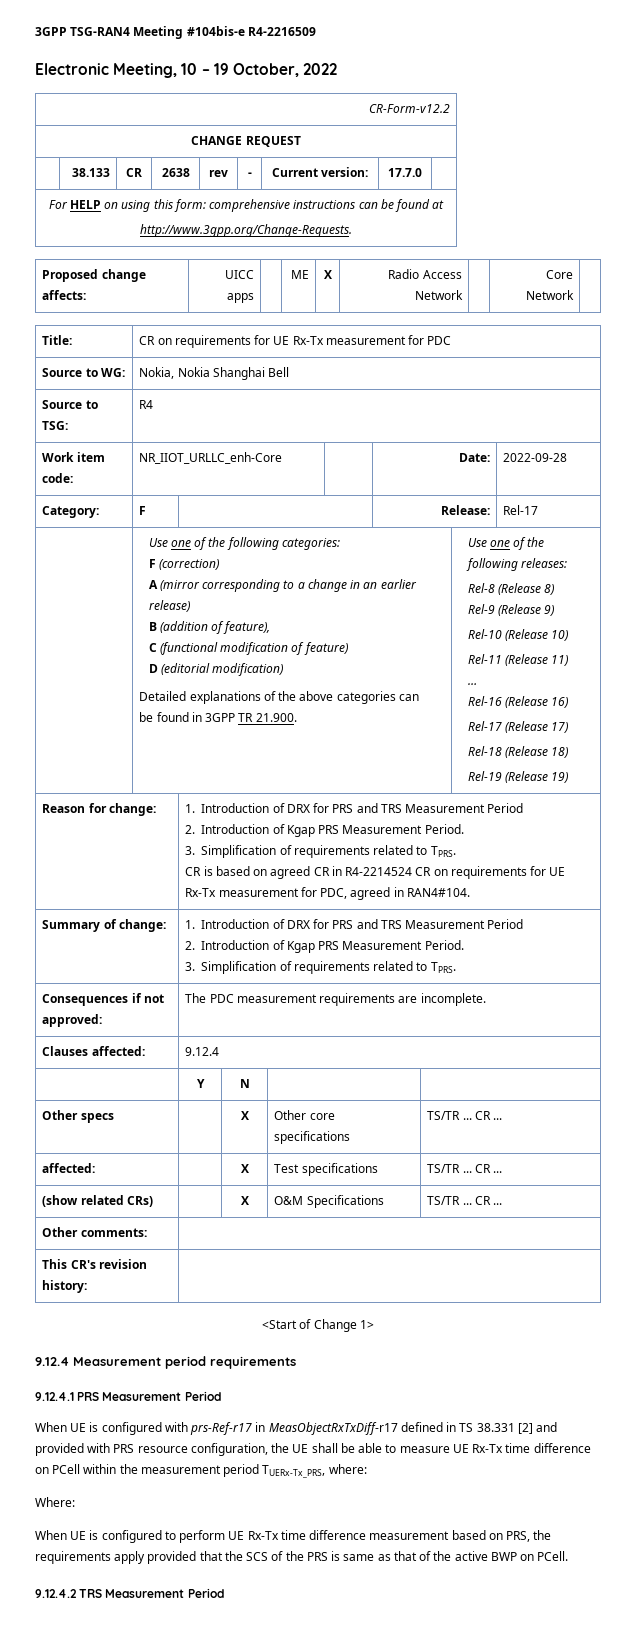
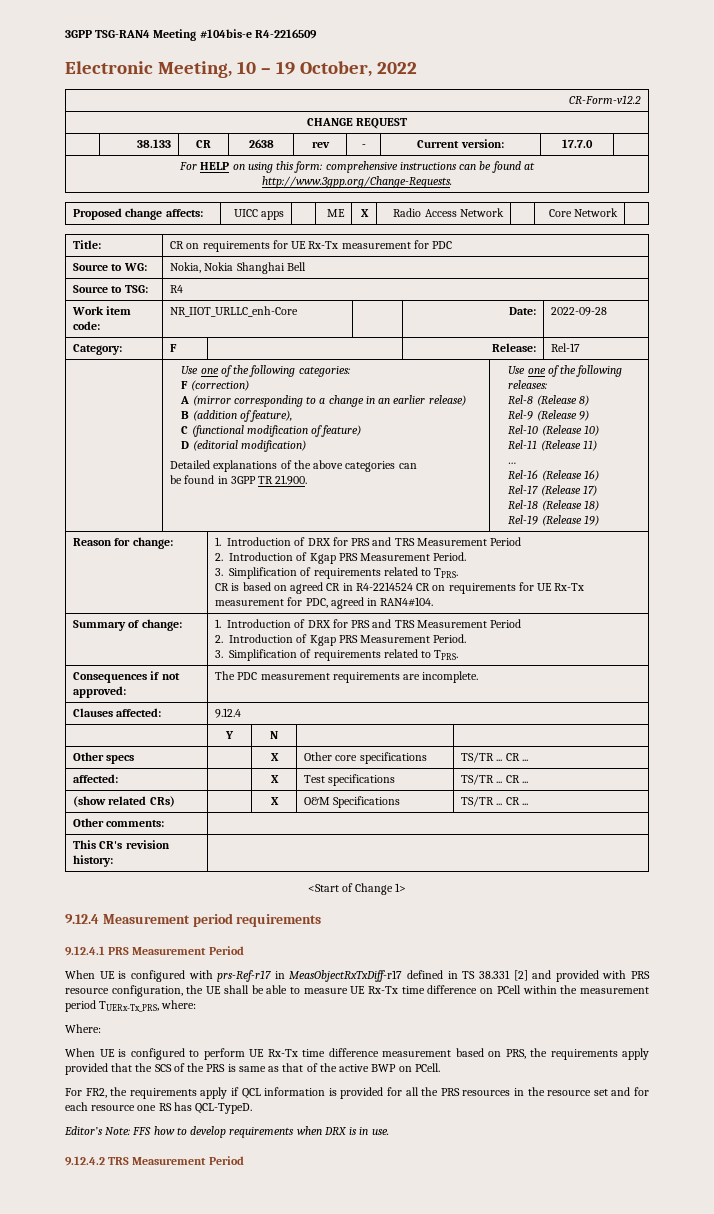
(569, 1556) none -> [65,1087,650,1099] [65,1102,253,1114] [64,1126,389,1138] // For FR2, the requirements apply if QCL information is provided for all the PRS resources in the resource set and for each resource one RS has QCL-TypeD. // Editor’s Note: FFS how to develop requirements when DRX is in use.

